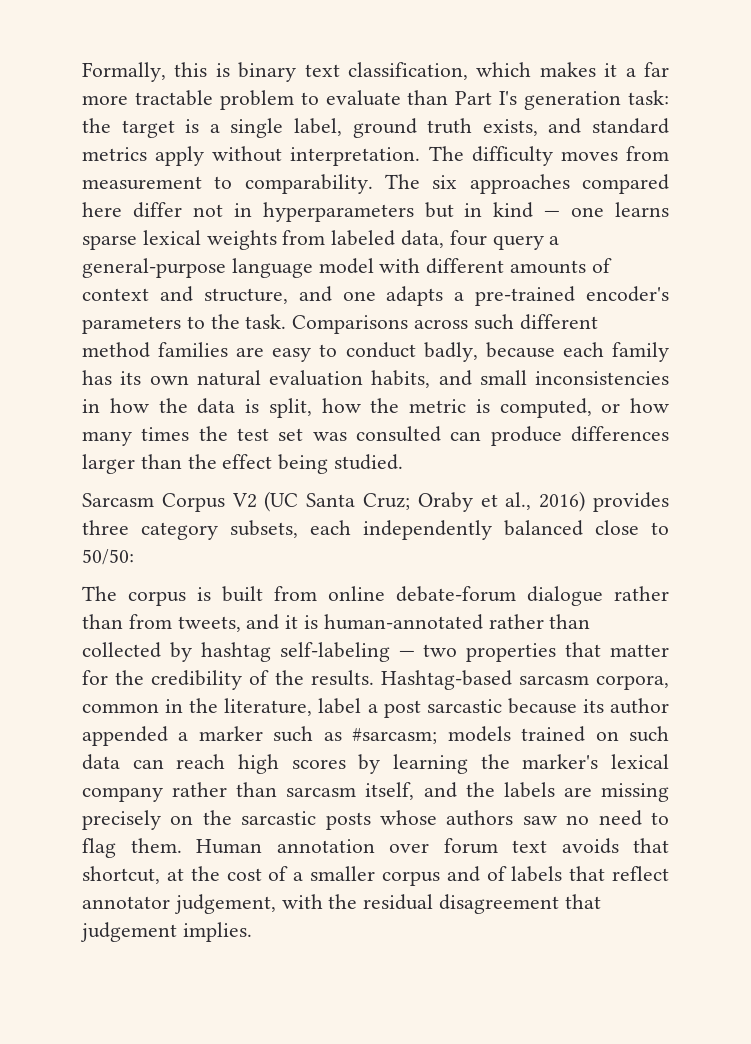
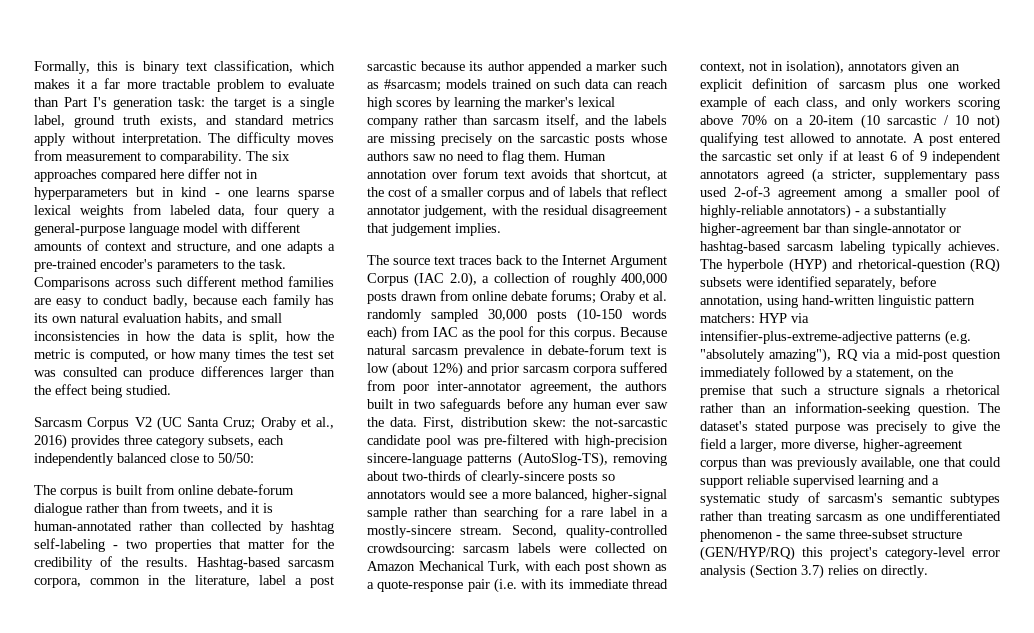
[544,210,561,217] — -> [214,193,220,197] -
[398,650,415,657] — -> [112,545,118,549] -
(252, 932) none -> [367,255,667,268] [367,272,667,287] [367,290,667,304] [367,308,667,323] [367,326,667,341] [367,344,667,358] [367,362,668,377] [367,380,667,394] [367,398,668,412] [367,417,667,429] [367,434,668,448] [367,452,667,467] [367,470,615,484] [367,489,667,502] [367,506,668,520] [367,525,668,538] [367,543,668,556] [367,561,667,574] [367,578,668,593] [700,60,960,75] [700,78,1001,92] [700,96,1000,110] [700,114,1000,129] [700,132,1001,146] [700,150,1000,164] [700,168,1000,183] [700,186,1000,200] [700,204,947,219] [700,223,961,236] [700,241,1000,254] [700,258,1000,273] [700,276,936,290] [700,295,975,308] [700,313,809,323] [700,330,971,345] [700,348,1001,363] [700,366,953,380] [700,385,1000,398] [700,402,1000,416] [700,421,1000,434] [700,438,962,452] [700,457,1001,470] [700,475,939,488] [700,492,1000,506] [700,510,1001,524] [700,529,962,542] [700,546,1000,561] [700,564,928,579] // The source text traces back to the Internet Argument Corpus (IAC 2.0), a collection of roughly 400,000 posts drawn from online debate forums; Oraby et al. randomly sampled 30,000 posts (10-150 words each) from IAC as the pool for this corpus. Because natural sarcasm prevalence in debate-forum text is low (about 12%) and prior sarcasm corpora suffered from poor inter-annotator agreement, the authors built in two safeguards before any human ever saw the data. First, distribution skew: the not-sarcastic candidate pool was pre-filtered with high-precision sincere-language patterns (AutoSlog-TS), removing about two-thirds of clearly-sincere posts so annotators would see a more balanced, higher-signal sample rather than searching for a rare label in a mostly-sincere stream. Second, quality-controlled crowdsourcing: sarcasm labels were collected on Amazon Mechanical Turk, with each post shown as a quote-response pair (i.e. with its immediate thread context, not in isolation), annotators given an explicit definition of sarcasm plus one worked example of each class, and only workers scoring above 70% on a 20-item (10 sarcastic / 10 not) qualifying test allowed to annotate. A post entered the sarcastic set only if at least 6 of 9 independent annotators agreed (a stricter, supplementary pass used 2-of-3 agreement among a smaller pool of highly-reliable annotators) - a substantially higher-agreement bar than single-annotator or hashtag-based sarcasm labeling typically achieves. The hyperbole (HYP) and rhetorical-question (RQ) subsets were identified separately, before annotation, using hand-written linguistic pattern matchers: HYP via intensifier-plus-extreme-adjective patterns (e.g. "absolutely amazing"), RQ via a mid-post question immediately followed by a statement, on the premise that such a structure signals a rhetorical rather than an information-seeking question. The dataset's stated purpose was precisely to give the field a larger, more diverse, higher-agreement corpus than was previously available, one that could support reliable supervised learning and a systematic study of sarcasm's semantic subtypes rather than treating sarcasm as one undifferentiated phenomenon - the same three-subset structure (GEN/HYP/RQ) this project's category-level error analysis (Section 3.7) relies on directly.

